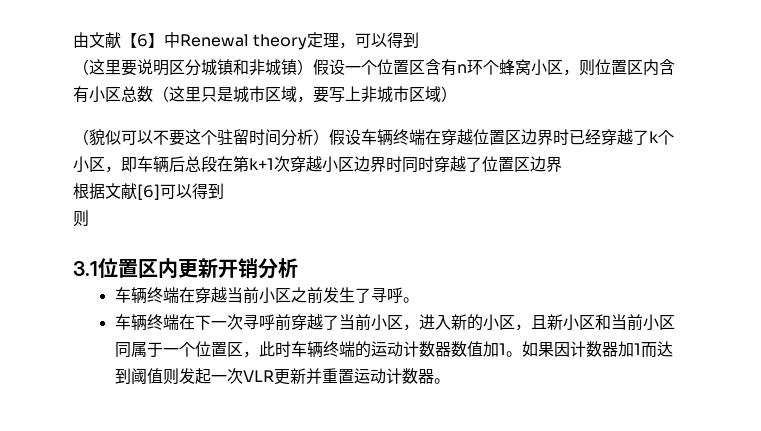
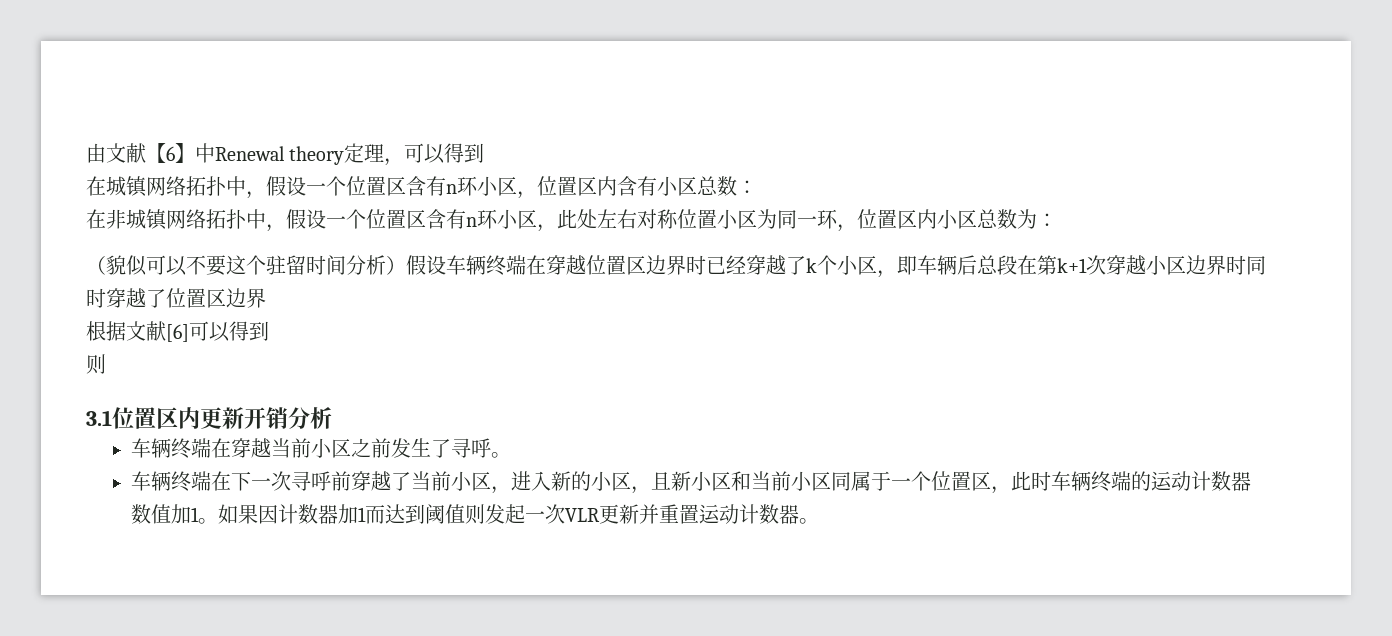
[73,59,595,76] （这里要说明区分城镇和非城镇）假设一个位置区含有n环个蜂窝小区，则 -> [86,176,537,199] 在城镇网络拓扑中，假设一个位置区含有n环小区，
[153,86,457,103] （这里只是城市区域，要写上非城市区域） -> [737,180,757,194] [86,209,1057,232] ： // 在非城镇网络拓扑中，假设一个位置区含有n环小区，此处左右对称位置小区为同一环，位置区内小区总数为：

